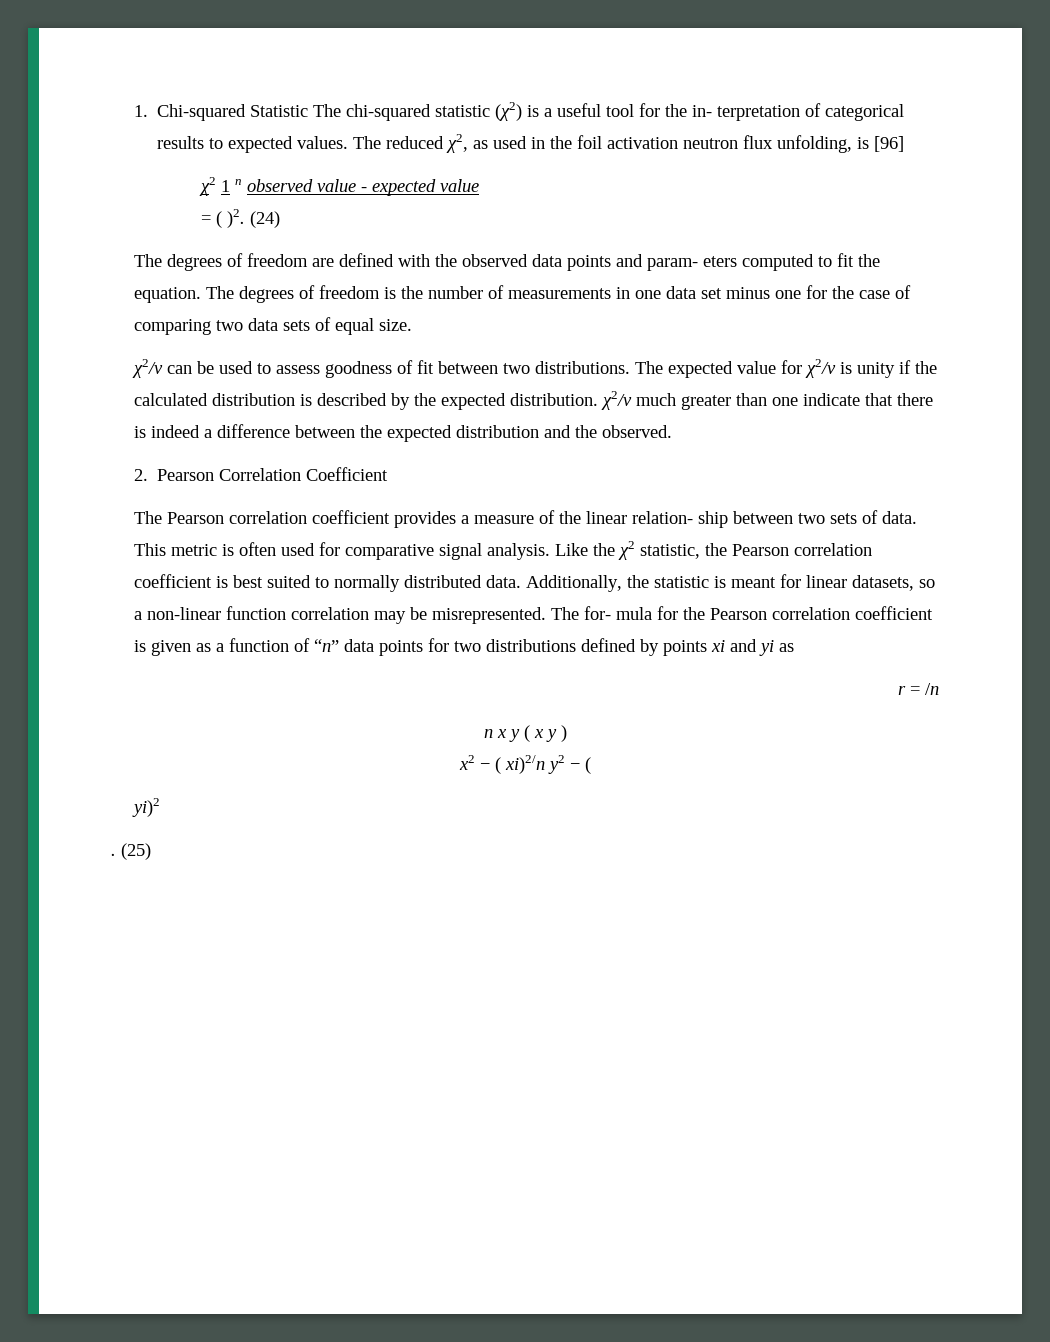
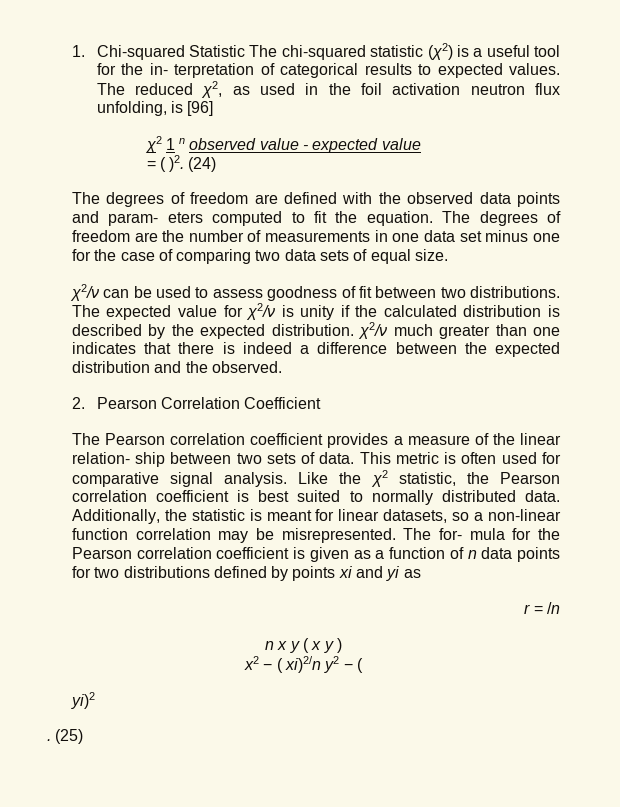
[383,287,396,299] is -> [134,232,158,242] are
[802,393,860,406] indicate -> [71,342,136,354] indicates
[313,639,339,652] “n” -> [467,550,477,559] n

